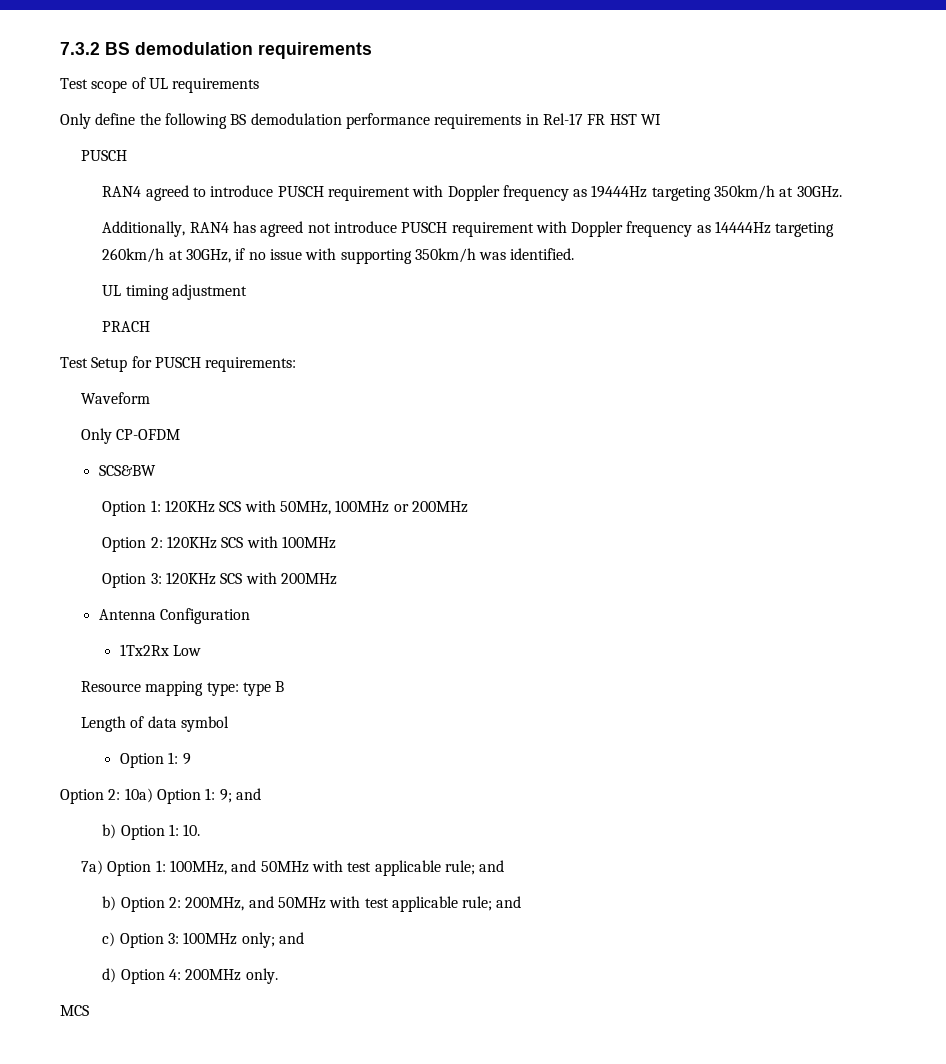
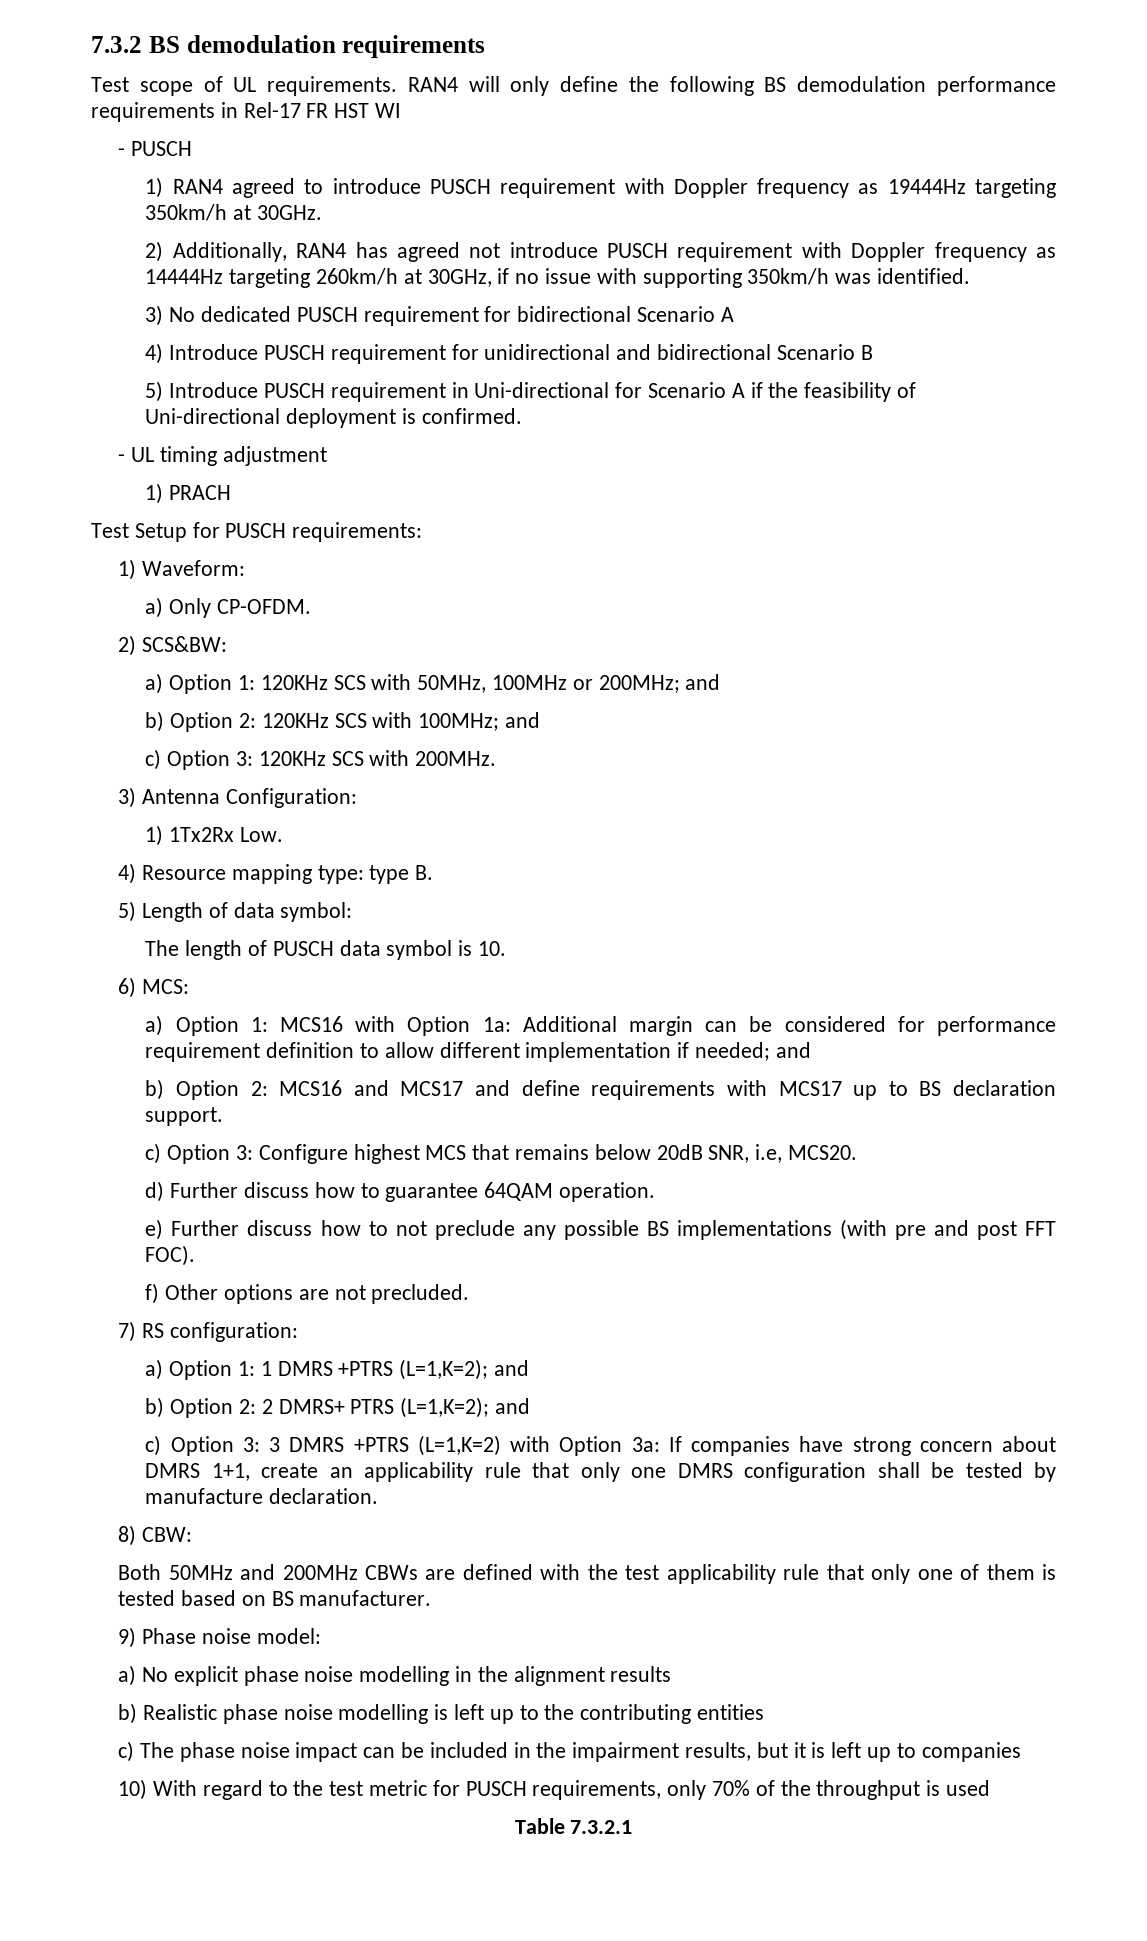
[172,78,260,93] [60,113,91,129] requirements // Only -> [267,76,550,96] requirements. RAN4 will only
(661, 119) none -> [118,148,126,156] -
(128, 155) none -> [145,177,164,198] 1)
(842, 192) none -> [145,241,164,262] 2)
(575, 254) none -> [145,305,734,326] [145,343,873,364] [145,381,917,402] [145,408,522,428] [118,454,126,462] 3) No dedicated PUSCH requirement for bidirectional Scenario A // 4) Introduce PUSCH requirement for unidirectional and bidirectional Scenario B // 5) Introduce PUSCH requirement in Uni-directional for Scenario A if the feasibility of Uni-directional deployment is confirmed. // -
(247, 292) none -> [145,483,164,504] 1)
[81,392,151,404] [81,428,181,444] [98,465,156,476] Waveform // Only CP-OFDM // SCS&BW // -> [118,559,245,580] [145,597,311,618] [118,635,227,656] [145,673,164,694] 1) Waveform: // a) Only CP-OFDM. // 2) SCS&BW: // a)
[411,501,468,513] 200MHz // -> [598,674,721,693] [145,711,165,732] 200MHz; and // b)
[281,536,336,549] 100MHz // -> [418,712,541,731] [145,749,162,770] 100MHz; and // c)
[280,573,337,585] [98,608,251,624] [119,644,202,656] 200MHz // Antenna Configuration // 1Tx2Rx Low // -> [415,751,497,766] [118,787,357,808] [145,825,283,846] [118,863,137,884] 200MHz. // 3) Antenna Configuration: // 1) 1Tx2Rx Low. // 4)
[275,681,285,692] B // -> [415,865,434,880] [118,901,137,922] B. // 5)
[181,716,230,732] [119,752,191,768] [60,788,261,804] [102,824,201,840] [81,860,505,876] [102,896,522,912] [102,932,304,948] [102,968,278,984] [60,1005,89,1016] symbol // Option 1: 9 // Option 2: 10a) Option 1: 9; and // b) Option 1: 10. // 7a) Option 1: 100MHz, and 50MHz with test applicable rule; and // b) Option 2: 200MHz, and 50MHz with test applicable rule; and // c) Option 3: 100MHz only; and // d) Option 4: 200MHz only. // MCS -> [280,902,353,922] [145,940,507,960] [118,977,189,998] [145,1015,1056,1036] [145,1042,811,1062] [145,1079,1057,1100] [145,1107,224,1126] [145,1143,858,1164] [145,1181,656,1202] [145,1219,1057,1240] [145,1245,196,1266] [145,1283,470,1304] [118,1321,298,1342] [145,1359,530,1380] [145,1397,531,1418] [145,1435,1056,1456] [145,1462,1056,1482] [145,1488,379,1504] [118,1525,192,1546] [118,1564,1056,1584] [118,1590,432,1606] [118,1627,321,1648] [118,1665,672,1686] [118,1703,765,1724] [118,1741,1021,1762] [118,1779,991,1800] [514,1818,633,1834] symbol: // The length of PUSCH data symbol is 10. // 6) MCS: // a) Option 1: MCS16 with Option 1a: Additional margin can be considered for performance requirement definition to allow different implementation if needed; and // b) Option 2: MCS16 and MCS17 and define requirements with MCS17 up to BS declaration support. // c) Option 3: Configure highest MCS that remains below 20dB SNR, i.e, MCS20. // d) Further discuss how to guarantee 64QAM operation. // e) Further discuss how to not preclude any possible BS implementations (with pre and post FFT FOC). // f) Other options are not precluded. // 7) RS configuration: // a) Option 1: 1 DMRS +PTRS (L=1,K=2); and // b) Option 2: 2 DMRS+ PTRS (L=1,K=2); and // c) Option 3: 3 DMRS +PTRS (L=1,K=2) with Option 3a: If companies have strong concern about DMRS 1+1, create an applicability rule that only one DMRS configuration shall be tested by manufacture declaration. // 8) CBW: // Both 50MHz and 200MHz CBWs are defined with the test applicability rule that only one of them is tested based on BS manufacturer. // 9) Phase noise model: // a) No explicit phase noise modelling in the alignment results // b) Realistic phase noise modelling is left up to the contributing entities // c) The phase noise impact can be included in the impairment results, but it is left up to companies // 10) With regard to the test metric for PUSCH requirements, only 70% of the throughput is used // Table 7.3.2.1

